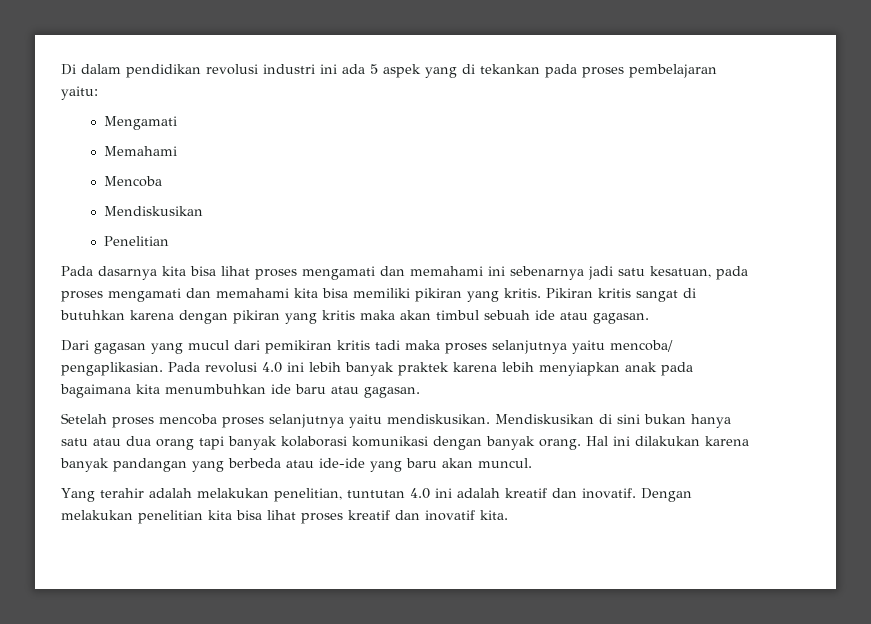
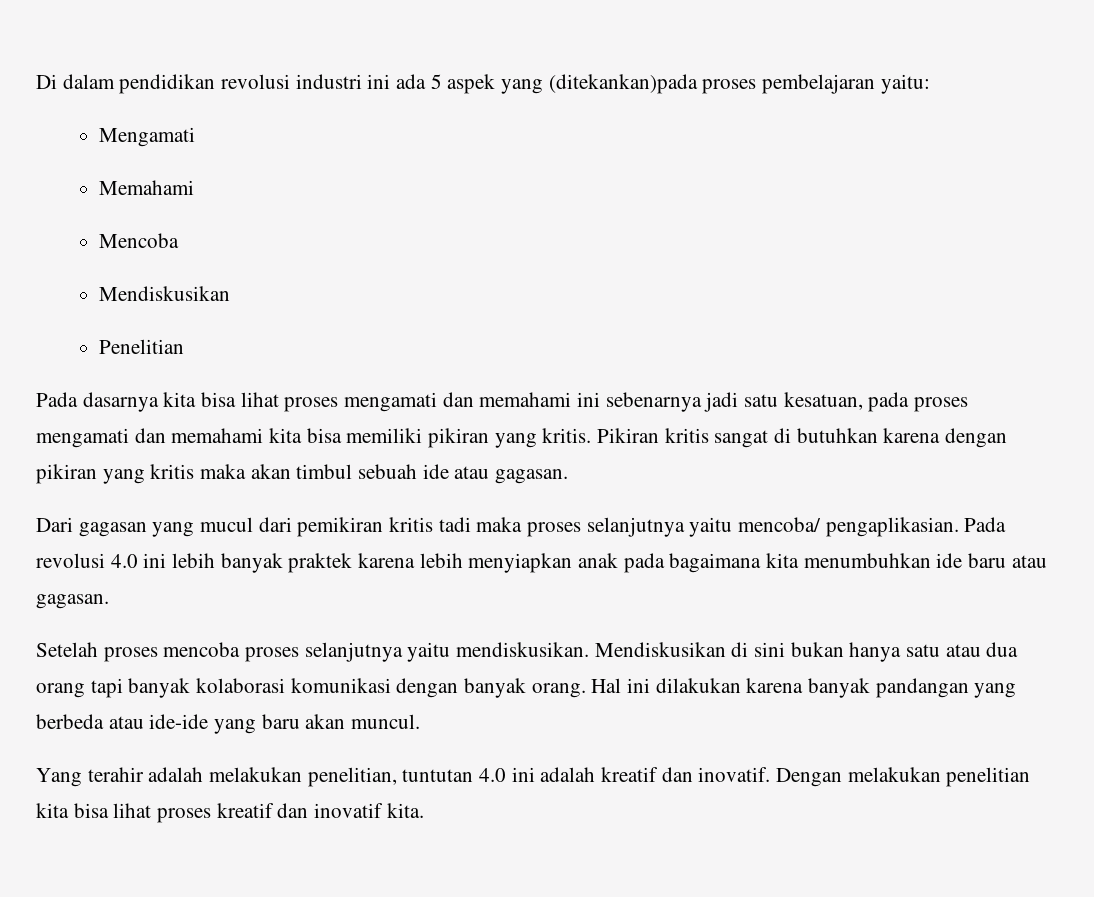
[462,64,577,78] di tekankan pada -> [548,74,698,94] (ditekankan)pada

